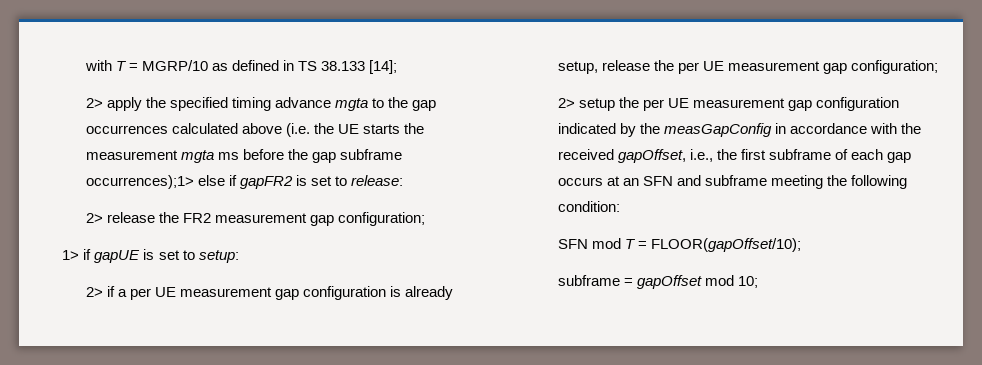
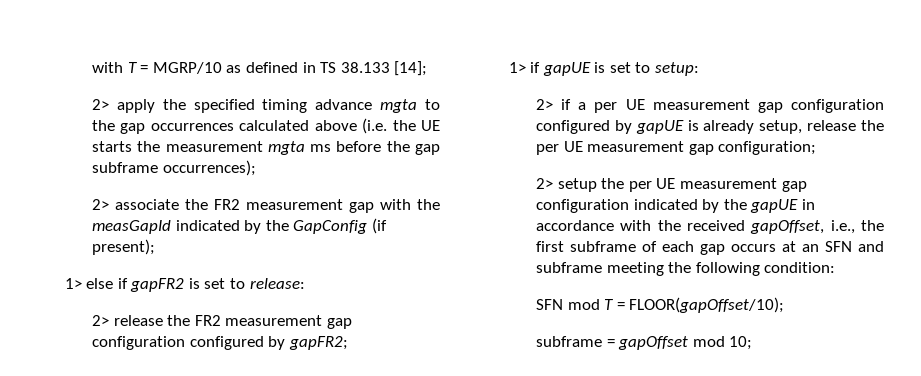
[85,175,194,189] occurrences);1> -> [162,160,256,176] [92,199,440,213] [92,218,387,234] [92,239,156,255] [64,278,82,289] occurrences); // 2> associate the FR2 measurement gap with the measGapId indicated by the GapConfig (if present); // 1>
[337,212,425,226] configuration; -> [92,336,348,350] configuration configured by gapFR2;
(386, 293) none -> [536,120,684,134] configured by gapUE
[663,123,772,137] measGapConfig -> [750,199,799,213] gapUE

